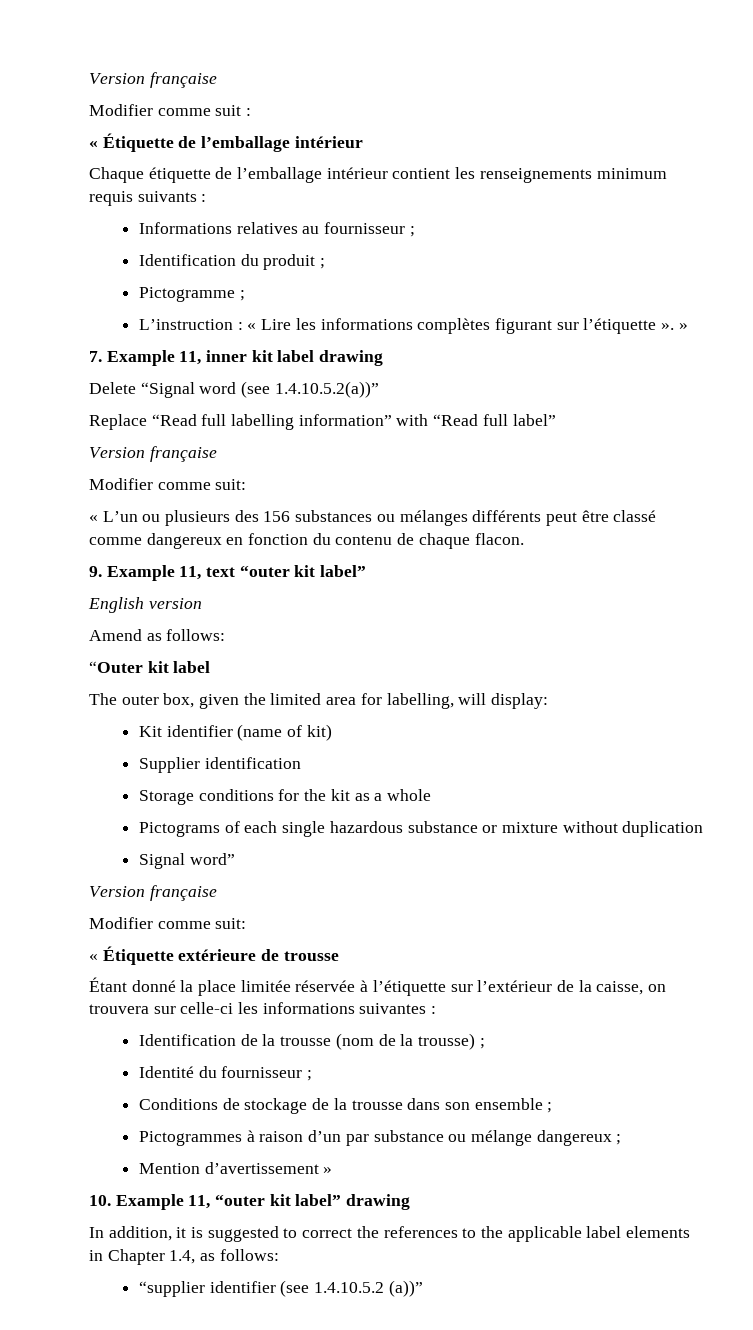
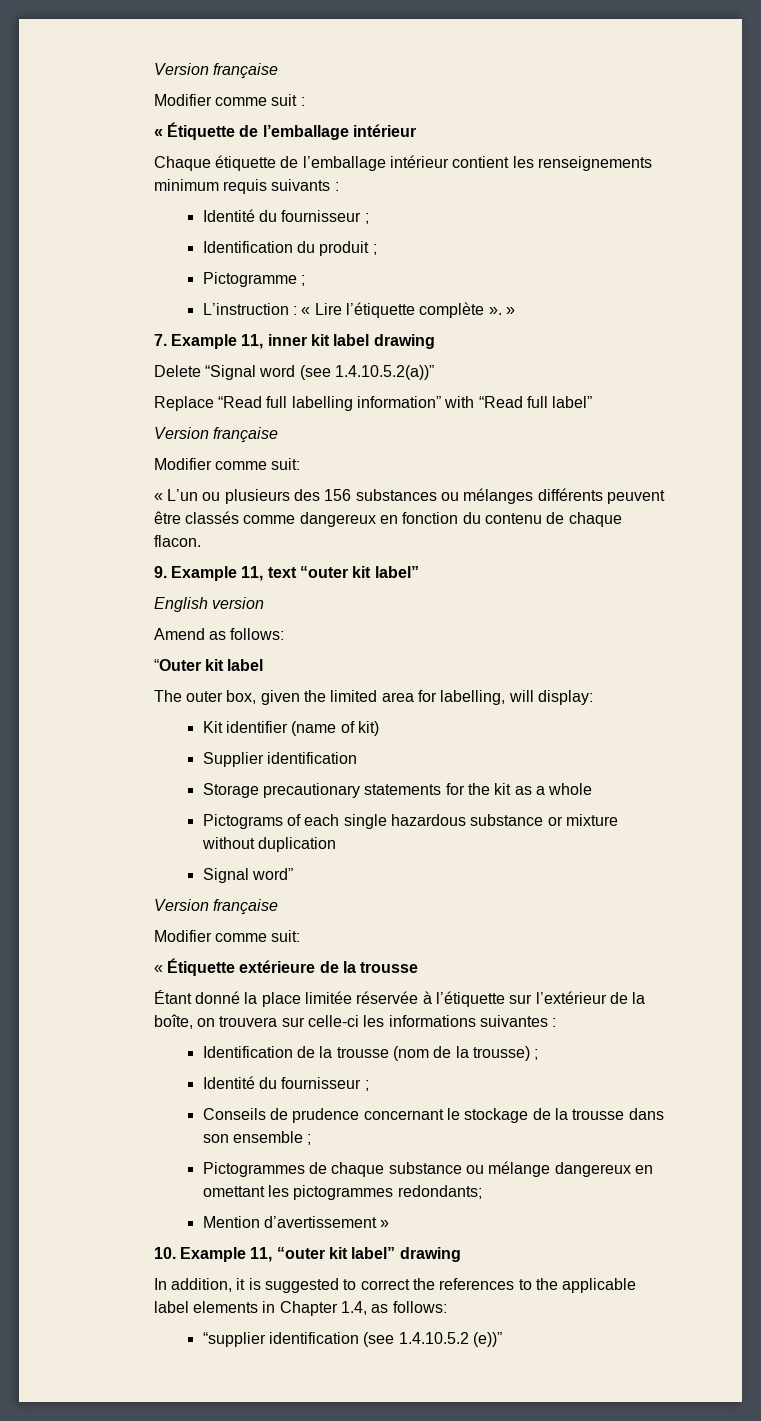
[138,222,320,234] Informations relatives au -> [202,209,278,222] Identité du
[295,318,657,334] les informations complètes figurant sur l’étiquette -> [346,302,485,318] l’étiquette complète
[546,510,657,526] peut être classé -> [606,490,665,504] [153,511,240,524] peuvent être classés
[198,789,274,801] conditions -> [263,783,442,798] precautionary statements
(279, 955) none -> [343,961,357,973] la
[596,981,644,995] caisse, -> [153,1014,193,1029] boîte,
[138,1098,240,1110] Conditions de -> [202,1108,461,1123] Conseils de prudence concernant le
[246,1130,622,1146] à raison d’un par substance ou mélange dangereux ; -> [309,1161,654,1177] [202,1185,482,1200] de chaque substance ou mélange dangereux en omettant les pictogrammes redondants;
[209,1281,276,1293] identifier -> [269,1332,360,1344] identification
[388,1280,423,1297] (a))” -> [473,1332,503,1347] (e))”

